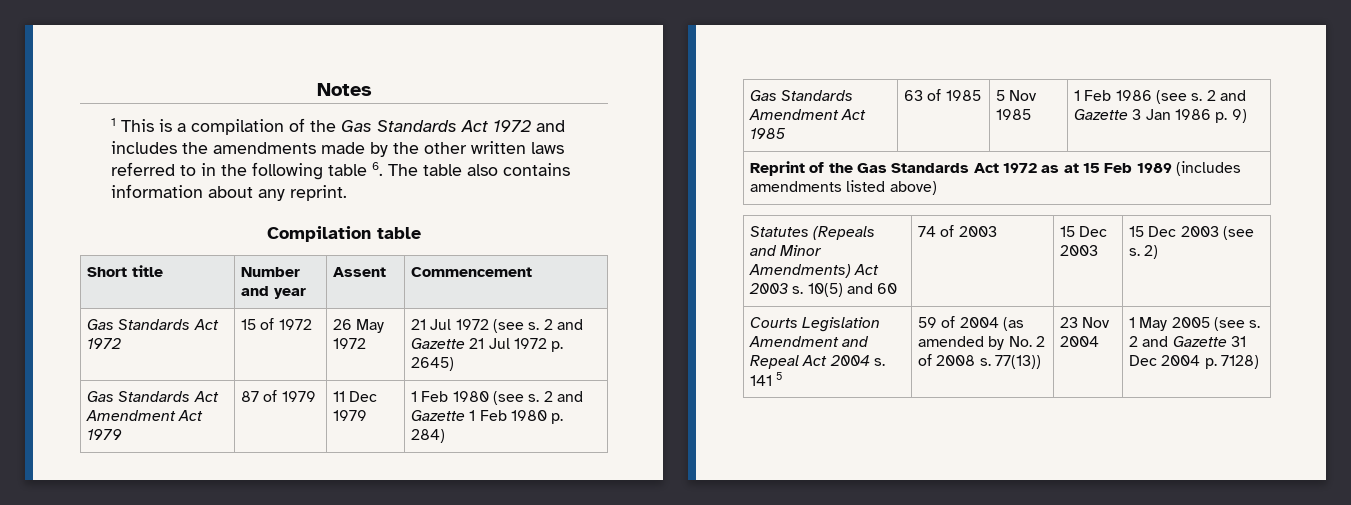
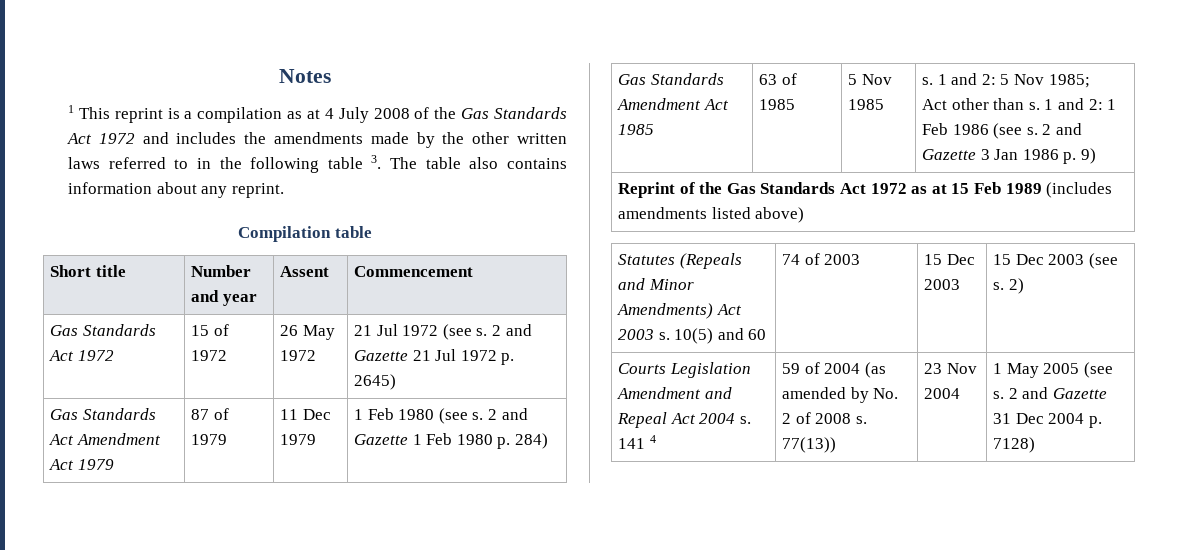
(155, 125) none -> [114,108,163,123] reprint
(285, 127) none -> [287,107,410,123] as at 4 July 2008
[372,162,384,176] 6. -> [371,155,382,169] 3.
(1032, 114) none -> [922,73,1090,88] [922,98,1103,110] s. 1 and 2: 5 Nov 1985; // Act other than s. 1 and 2:
[776,372,783,380] 5 -> [649,435,656,443] 4

